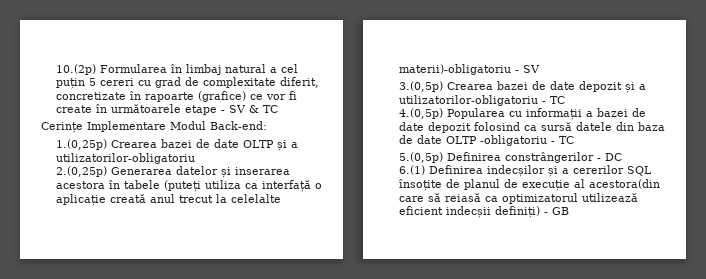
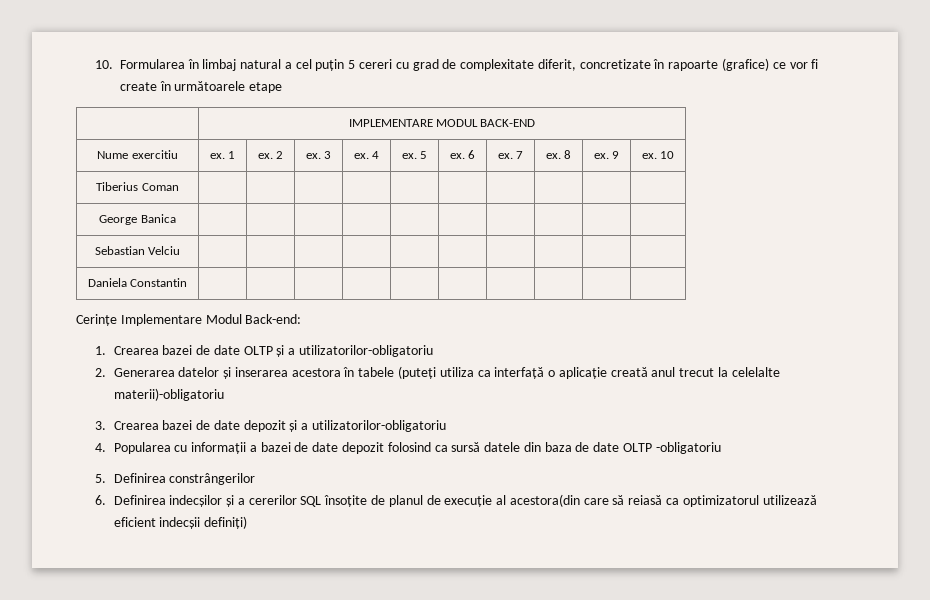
[55,64,96,75] 10.(2p) -> [94,60,113,69] 10.
[220,105,278,113] - SV & TC -> [348,119,536,127] [97,150,178,159] [209,151,236,159] [257,151,284,159] [305,151,332,159] [353,151,380,159] [401,151,428,159] [449,150,476,159] [497,151,524,159] [545,150,572,159] [593,151,620,159] [641,151,675,159] [96,182,179,191] [99,214,176,225] [94,246,181,255] [87,278,188,287] // | IMPLEMENTARE MODUL BACK-END // Nume exercitiu | ex. 1 | ex. 2 | ex. 3 | ex. 4 | ex. 5 | ex. 6 | ex. 7 | ex. 8 | ex. 9 | ex. 10 // Tiberius Coman | | | | | | | | | | // George Banica | | | | | | | | | | // Sebastian Velciu | | | | | | | | | | // Daniela Constantin | | | | | | | | | |
[55,139,107,150] 1.(0,25p) -> [94,346,106,355] 1.
[55,166,107,177] 2.(0,25p) -> [94,368,106,377] 2.
[514,65,540,73] [398,81,443,92] - SV // 3.(0,5p) -> [94,421,106,430] // 3.
[541,96,565,104] [398,108,443,119] - TC // 4.(0,5p) -> [94,443,106,452] // 4.
[550,136,574,144] [398,152,443,163] - TC // 5.(0,5p) -> [94,474,106,483] // 5.
[596,153,622,161] [398,165,425,175] - DC // 6.(1) -> [94,495,106,505] // 6.
[543,207,569,215] - GB -> (248, 522) none

